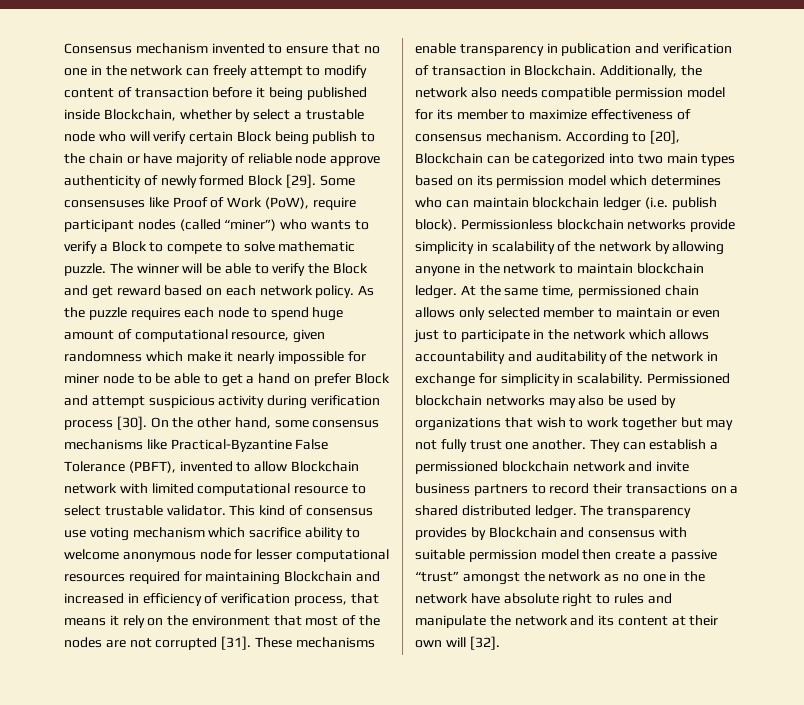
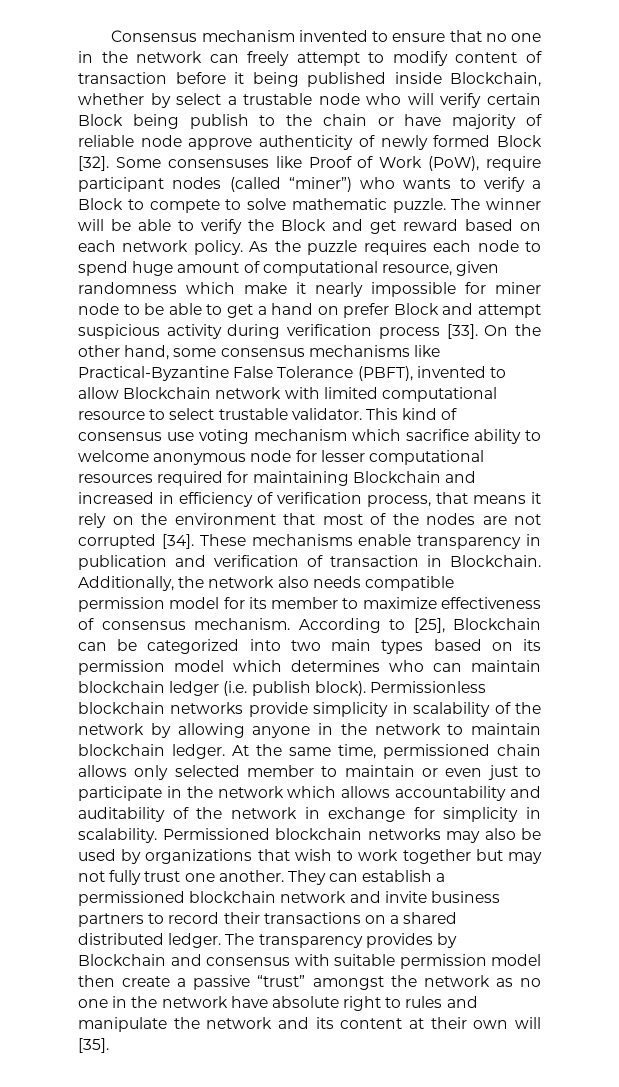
[285,174,316,188] [29]. -> [78,156,109,171] [32].
[116,416,147,430] [30]. -> [446,324,478,339] [33].
[221,636,252,650] [31]. -> [161,534,194,549] [34].
[650,130,681,144] [20], -> [413,618,445,633] [25],
[469,636,500,650] [32]. -> [78,1038,109,1053] [35].

